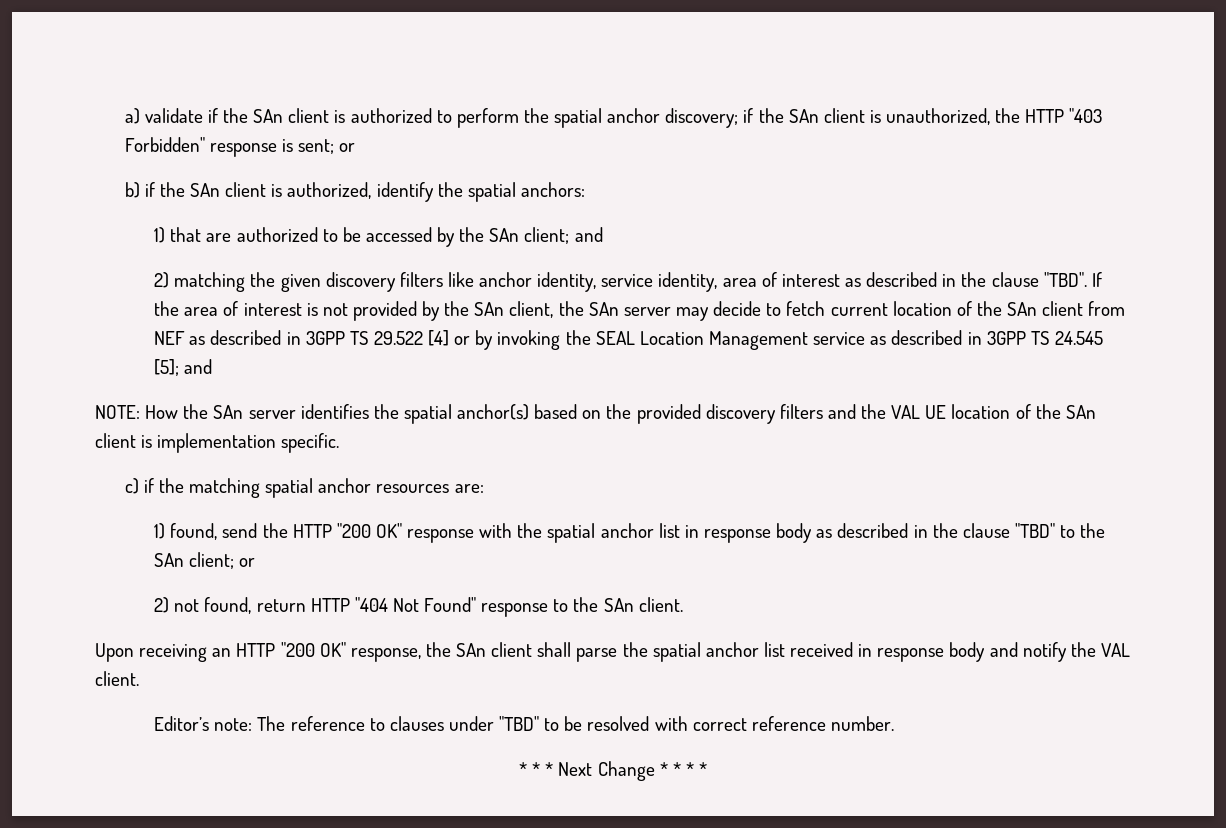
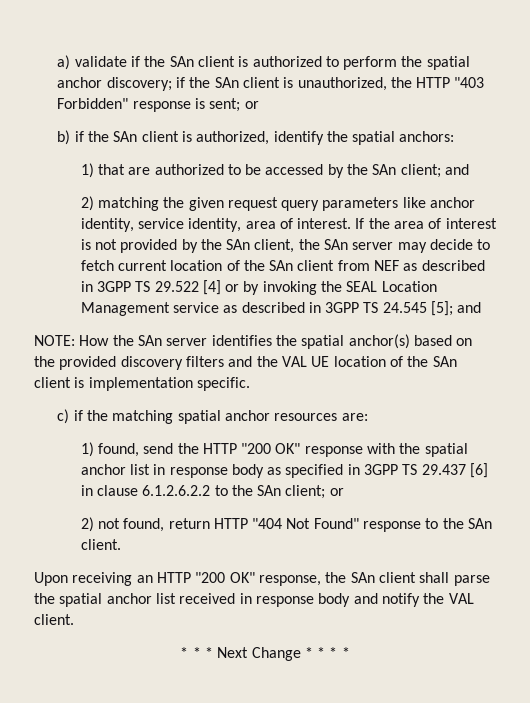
[325,272,443,292] discovery filters -> [227,197,399,211] request query parameters
[781,272,1087,287] interest as described in the clause "TBD". -> [297,218,352,229] interest.
[837,523,1055,538] described in the clause "TBD" -> [285,463,489,478] [80,485,211,496] specified in 3GPP TS 29.437 [6] in clause 6.1.2.6.2.2
[154,716,894,731] // Editor’s note: The reference to clauses under "TBD" to be resolved with correct reference number. -> (74, 619) none

